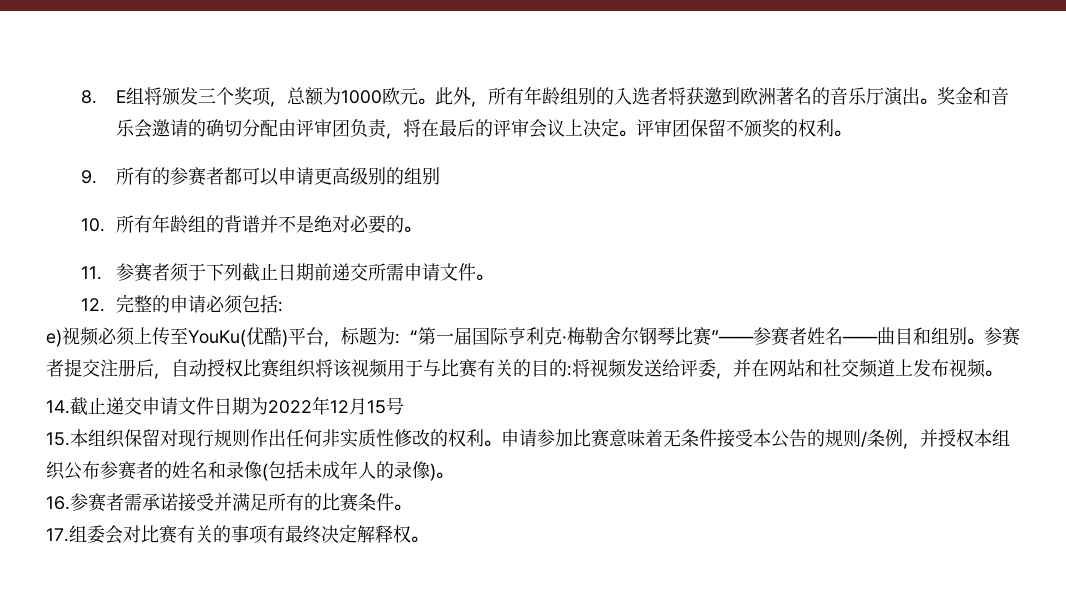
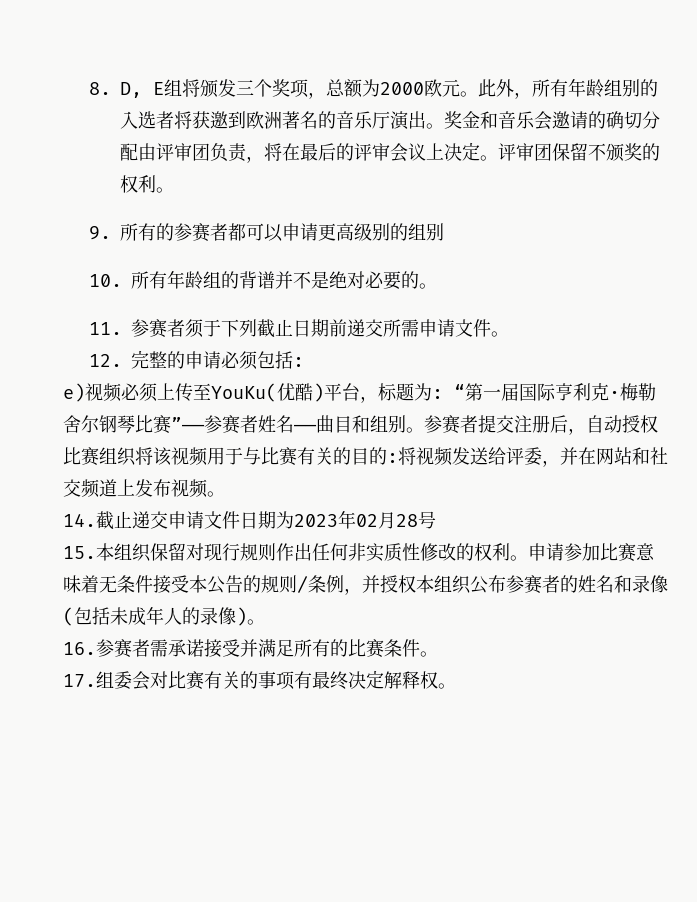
(98, 97) none -> [120,82,143,98] D,
[341,90,383,104] 1000 -> [380,82,425,95] 2000
[268,396,386,415] 2022年12月15 -> [294,510,418,529] 2023年02月28

